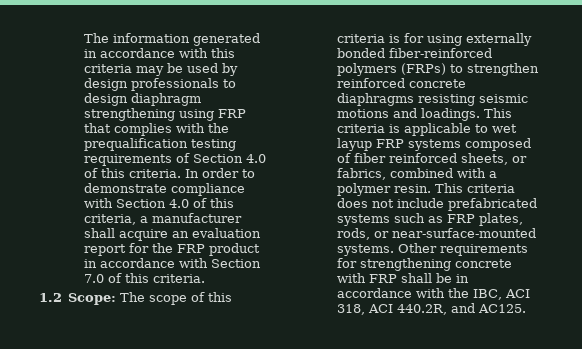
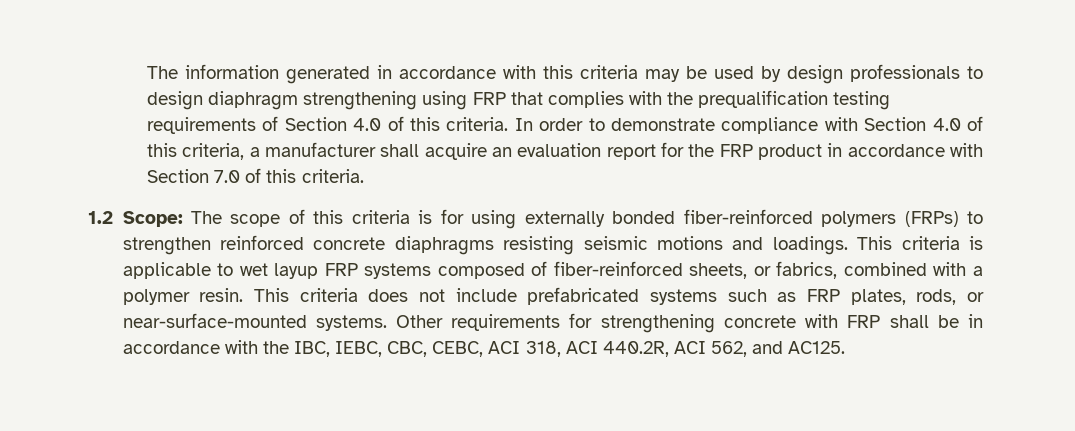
[354,153,458,163] fiber reinforced -> [553,261,683,276] fiber-reinforced
(503, 294) none -> [335,341,484,357] IEBC, CBC, CEBC,
(448, 309) none -> [673,341,748,357] ACI 562,

